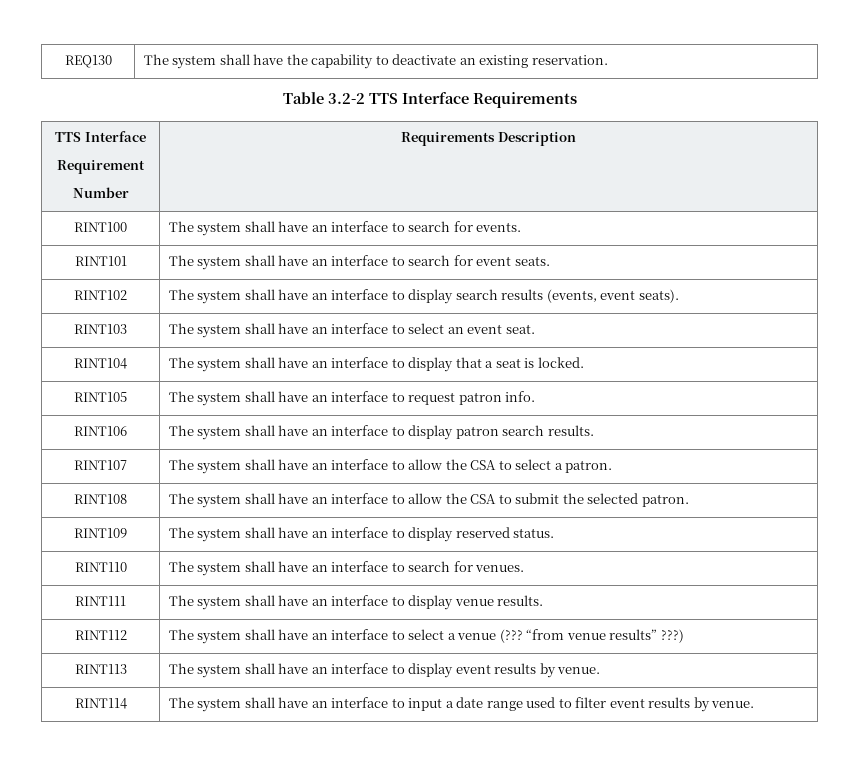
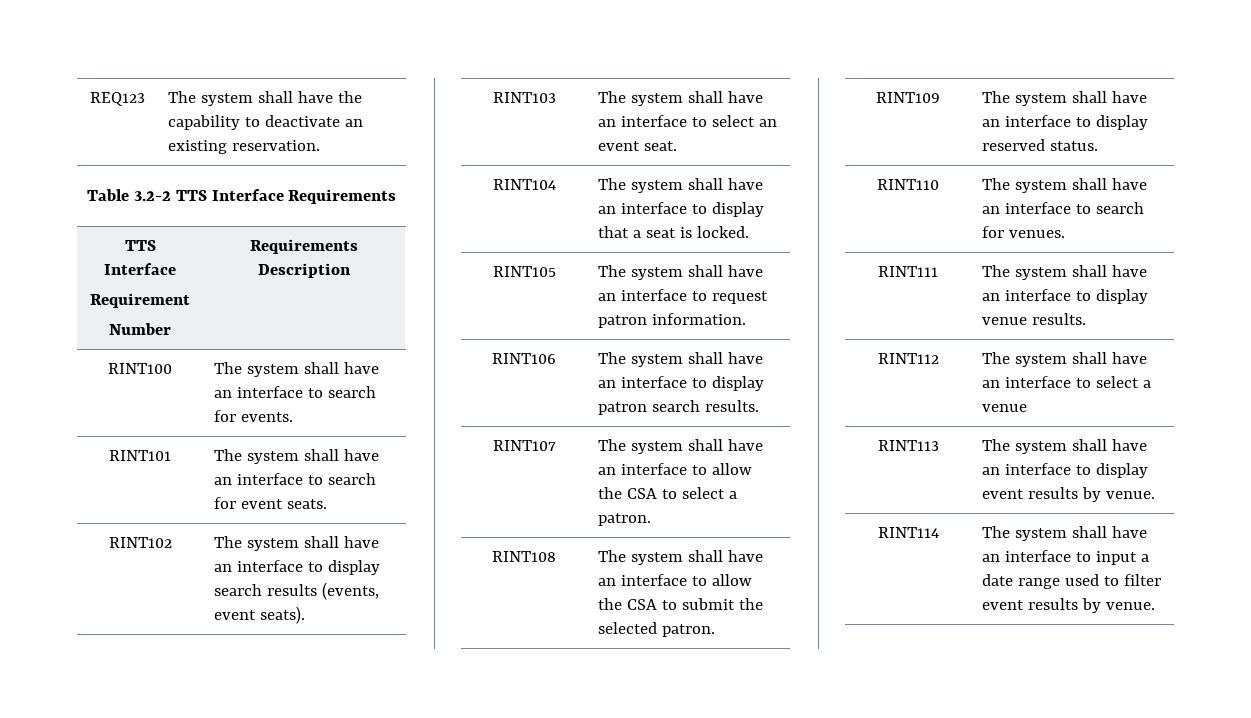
[64,55,112,68] REQ130 -> [89,92,145,106] REQ123
[505,391,536,402] info. -> [651,313,746,325] information.
[499,629,684,643] (??? “from venue results” ???) -> (1027, 408) none

